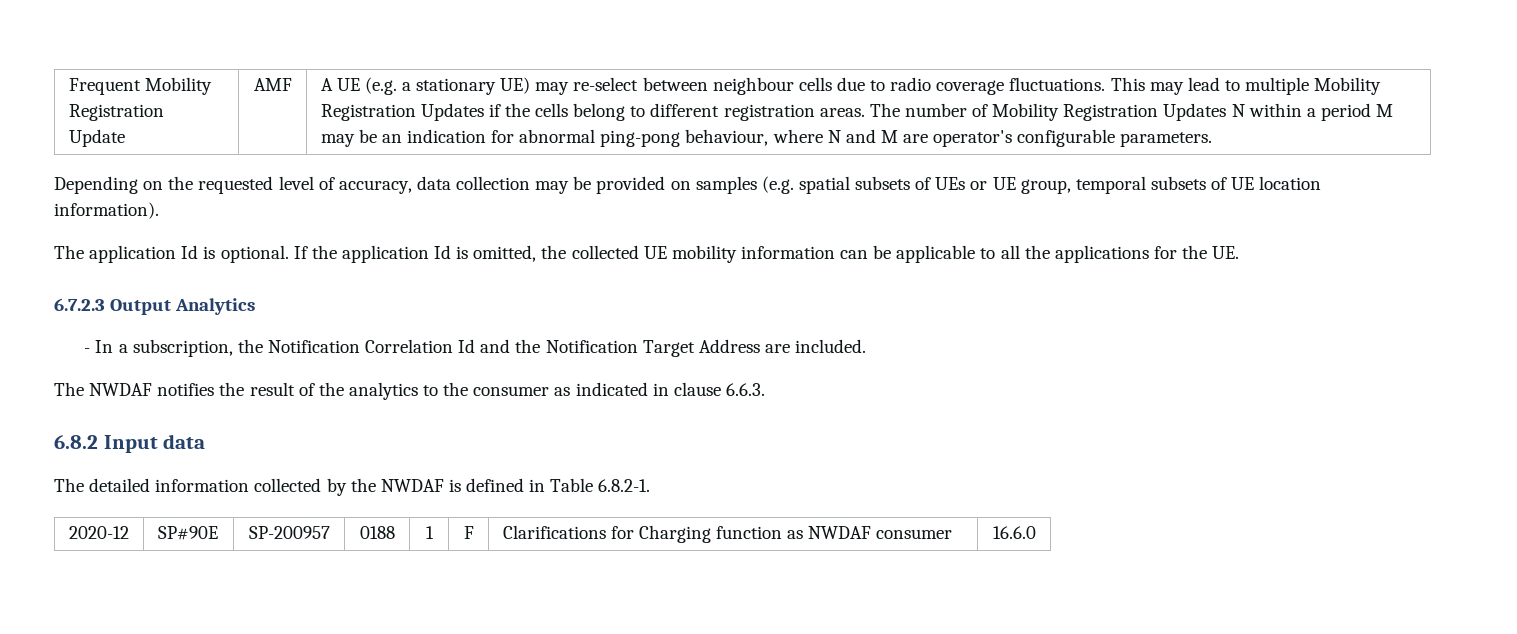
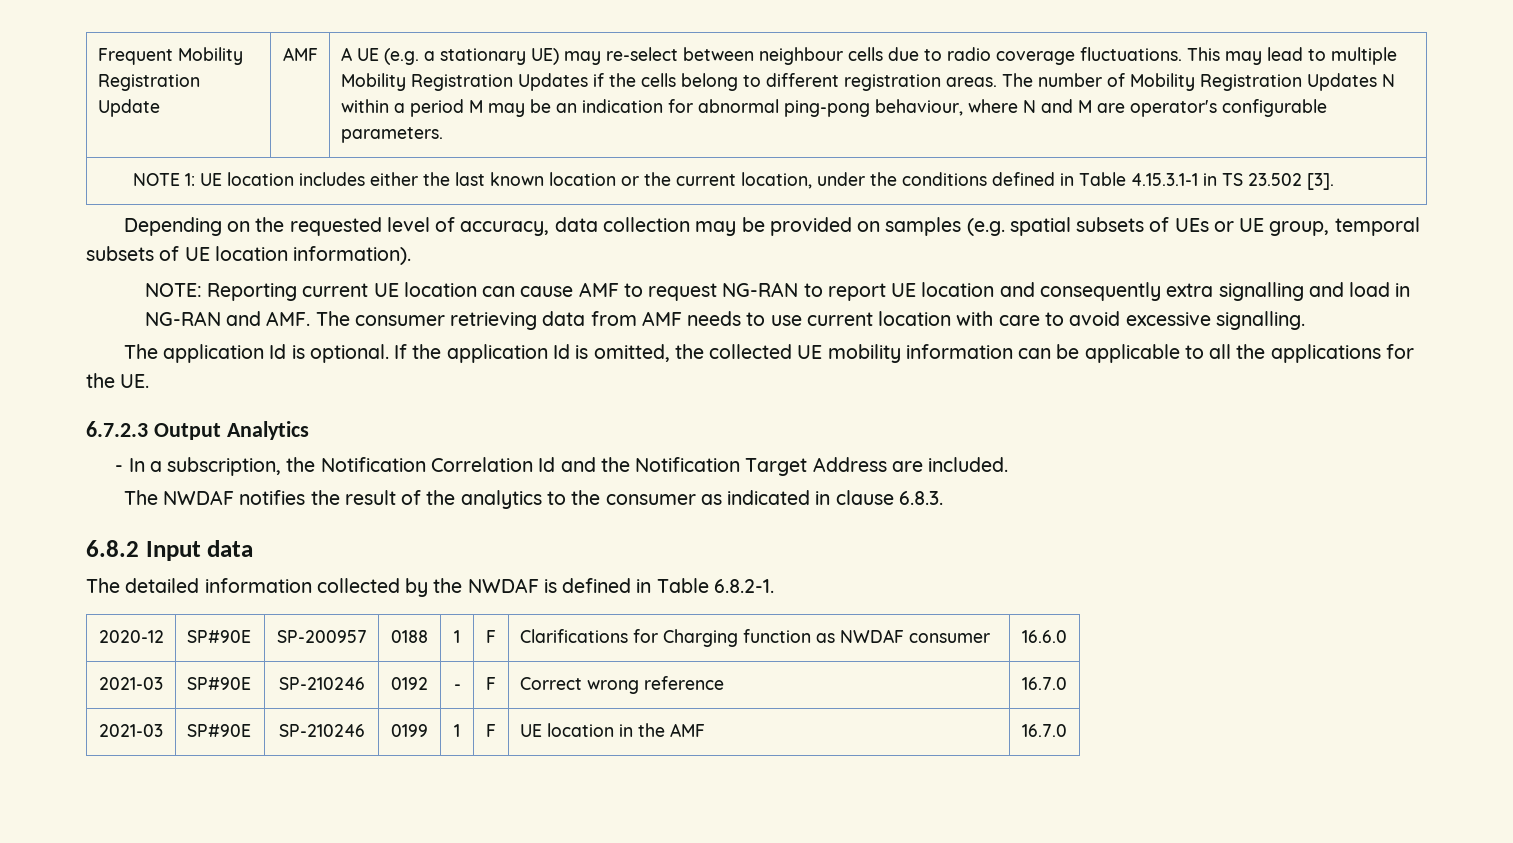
(1213, 139) none -> [133,172,1335,190] // NOTE 1: UE location includes either the last known location or the current location, under the conditions defined in Table 4.15.3.1-1 in TS 23.502 [3].
(159, 210) none -> [144,282,1411,301] [144,311,1305,330] // NOTE: Reporting current UE location can cause AMF to request NG-RAN to report UE location and consequently extra signalling and load in NG-RAN and AMF. The consumer retrieving data from AMF needs to use current location with care to avoid excessive signalling.
[725,383,765,396] 6.6.3. -> [898,491,943,505] 6.8.3.
(1036, 532) none -> [99,677,163,690] [186,677,251,690] [278,677,365,690] [391,677,428,690] [453,684,461,690] [486,677,496,690] [519,676,724,694] [1022,677,1067,690] [99,724,163,737] [186,724,251,737] [278,724,365,737] [391,724,428,737] [454,724,460,737] [486,724,496,737] [519,723,705,737] [1022,724,1067,737] // 2021-03 | SP#90E | SP-210246 | 0192 | - | F | Correct wrong reference | 16.7.0 // 2021-03 | SP#90E | SP-210246 | 0199 | 1 | F | UE location in the AMF | 16.7.0

